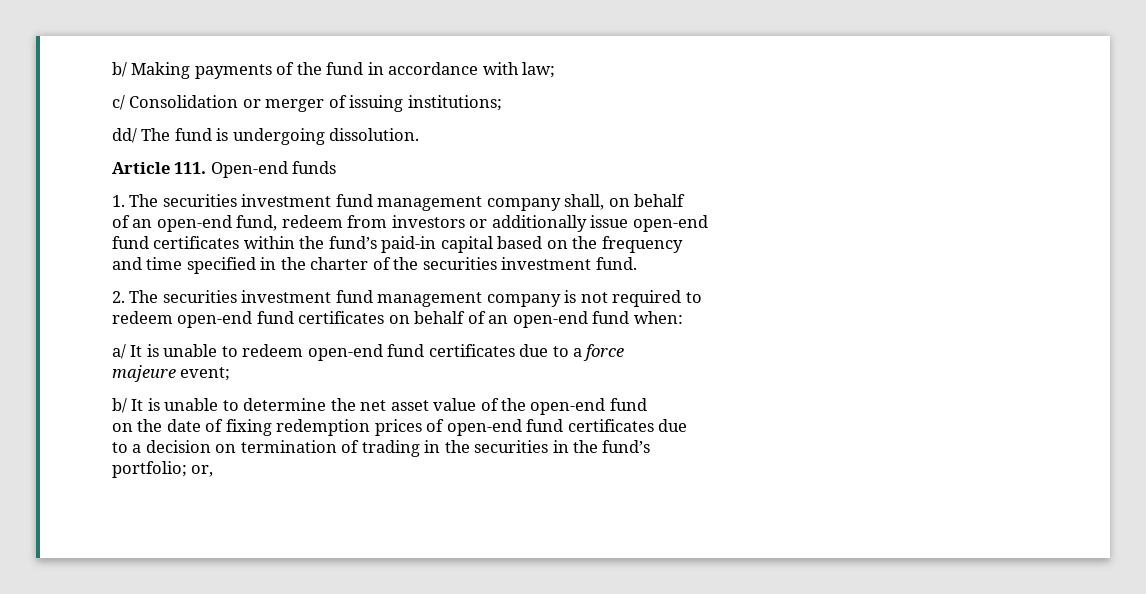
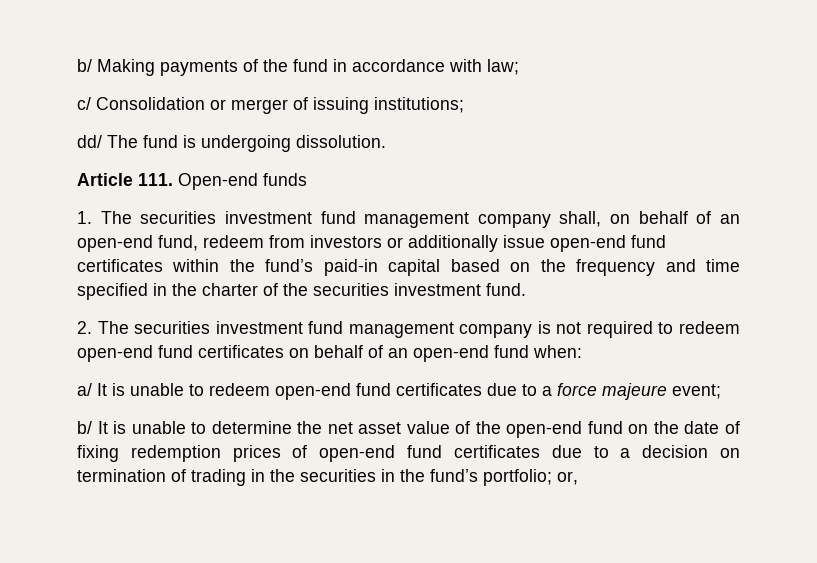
(686, 200) // -> (688, 217) none
(708, 223) // -> (626, 243) none
(683, 244) // -> (656, 267) none
(702, 297) // -> (674, 328) none
(625, 352) // -> (597, 389) none
(647, 404) // -> (623, 427) none
(688, 425) // -> (582, 451) none
(651, 446) // -> (478, 475) none

